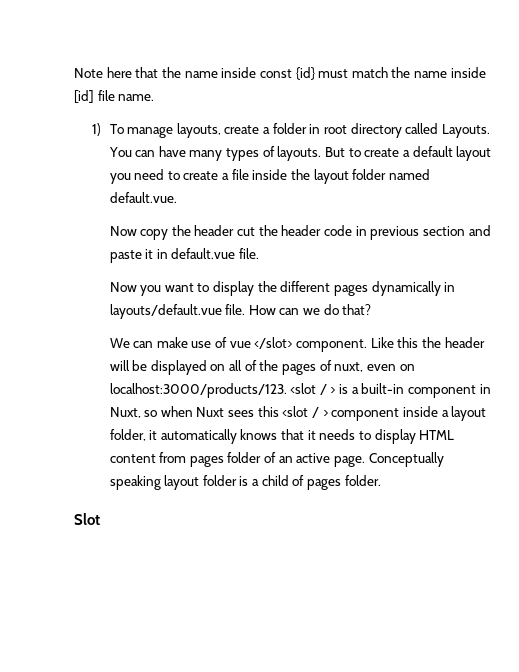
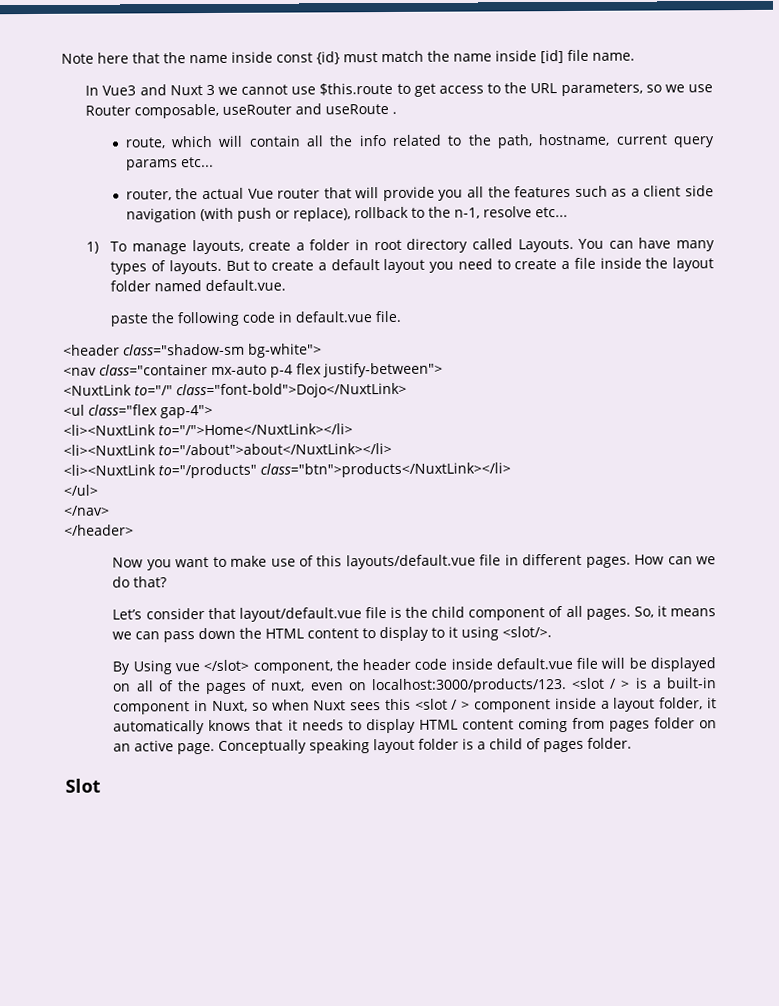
(155, 97) none -> [85,82,713,97] [85,103,398,119] [124,133,715,149] [125,156,214,171] [125,185,715,202] [125,206,568,223] // In Vue3 and Nuxt 3 we cannot use $this.route to get access to the URL parameters, so we use Router composable, useRouter and useRoute . // route, which will contain all the info related to the path, hostname, current query params etc... // router, the actual Vue router that will provide you all the features such as a client side navigation (with push or replace), rollback to the n-1, resolve etc...
[109,225,491,240] [109,248,260,263] [109,281,456,296] [109,304,246,319] Now copy the header cut the header code in previous section and paste it in default.vue file. // Now you want to display the different pages dynamically in layouts/default.vue file. -> [110,310,402,327] [63,343,322,358] [63,362,443,378] [63,382,407,399] [63,404,213,419] [63,423,353,436] [63,442,392,456] [63,462,511,479] [63,484,98,496] [64,505,110,516] [64,524,134,536] [112,553,631,571] paste the following code in default.vue file. // <header class="shadow-sm bg-white"> // <nav class="container mx-auto p-4 flex justify-between"> // <NuxtLink to="/" class="font-bold">Dojo</NuxtLink> // <ul class="flex gap-4"> // <li><NuxtLink to="/">Home</NuxtLink></li> // <li><NuxtLink to="/about">about</NuxtLink></li> // <li><NuxtLink to="/products" class="btn">products</NuxtLink></li> // </ul> // </nav> // </header> // Now you want to make use of this layouts/default.vue file in different pages.
[109,337,485,352] We can make use of vue </slot> component. Like this the header -> [112,605,716,622] [112,626,553,643] [112,657,599,675] Let’s consider that layout/default.vue file is the child component of all pages. So, it means we can pass down the HTML content to display to it using <slot/>. // By Using vue </slot> component, the header code inside default.vue file
(156, 458) none -> [517,718,568,733] coming
[264,452,277,463] of -> [699,720,718,729] on

